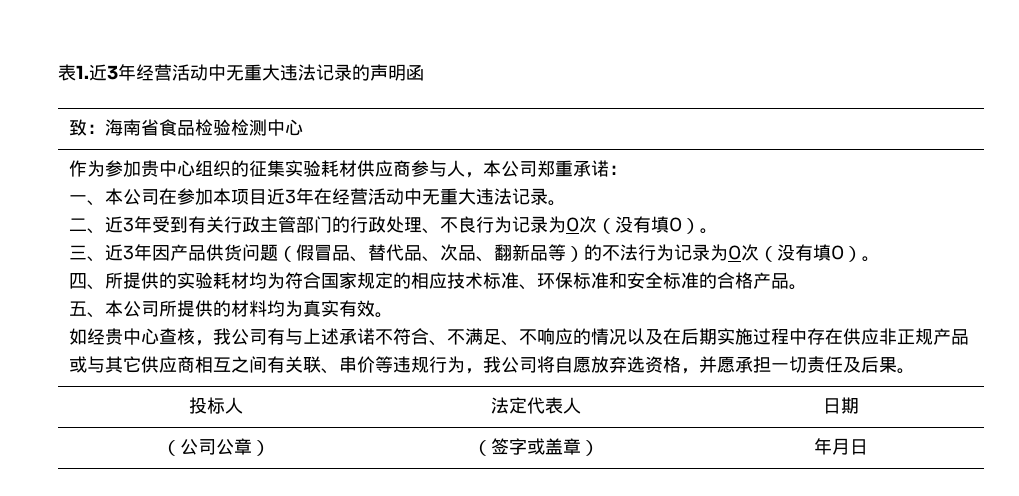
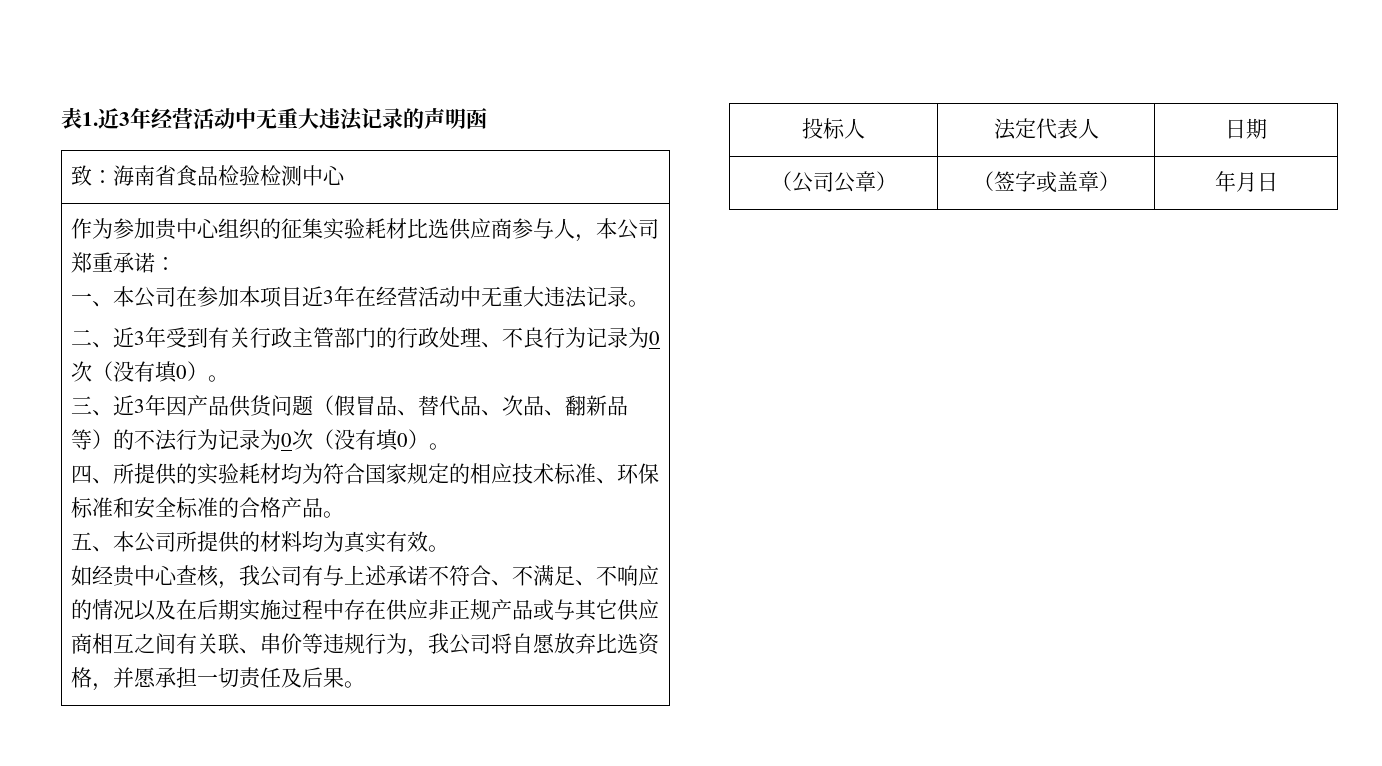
(358, 168) none -> [406,218,449,239] 比选
(628, 364) none -> [595,633,617,654] 比

